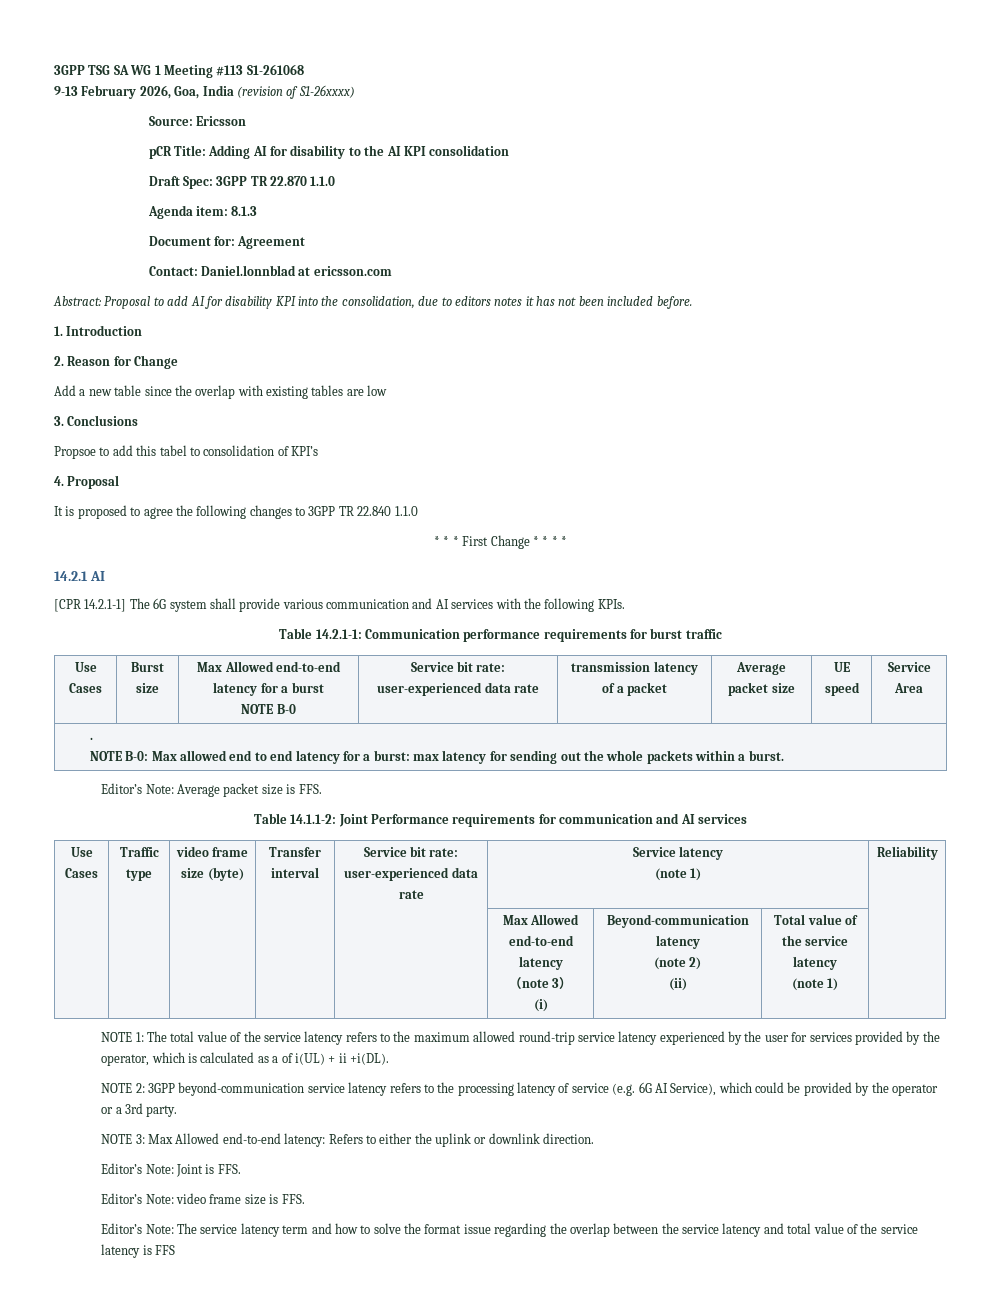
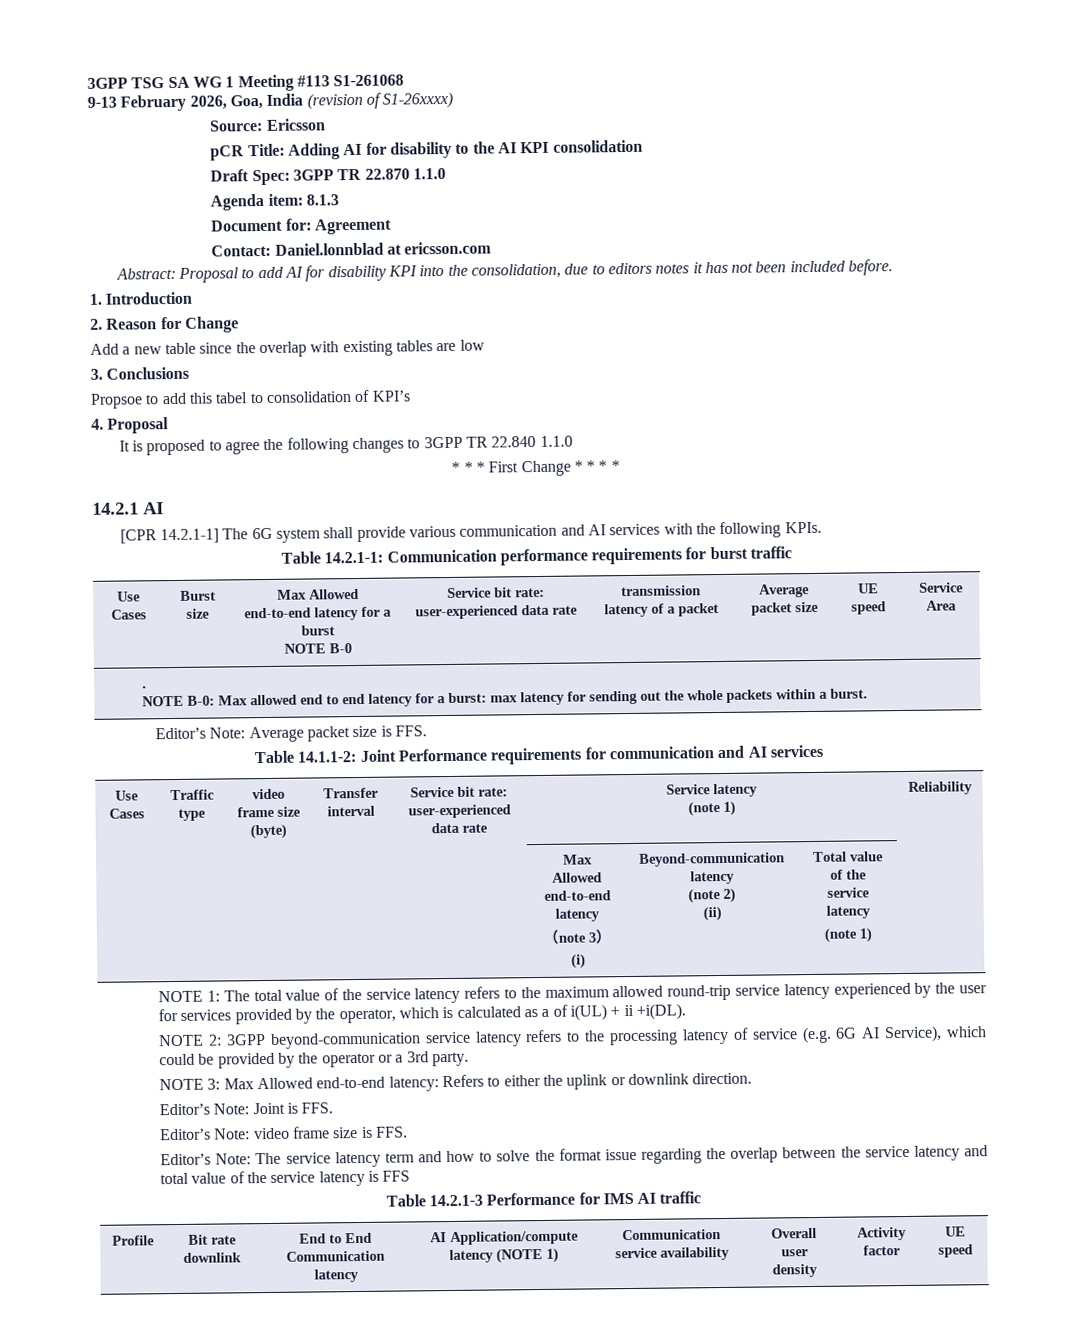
(176, 1250) none -> [385,1191,702,1207] [112,1235,155,1246] [188,1234,237,1245] [183,1252,242,1263] [299,1232,372,1244] [286,1250,385,1262] [313,1269,359,1283] [430,1230,579,1245] [449,1247,559,1264] [622,1229,721,1241] [614,1246,730,1261] [771,1227,817,1239] [780,1249,809,1257] [771,1263,818,1278] [857,1226,907,1241] [863,1245,901,1256] [944,1226,966,1237] [937,1244,973,1258] // Table 14.2.1-3 Performance for IMS AI traffic // Profile | Bit rate downlink | End to End Communication latency | AI Application/compute latency (NOTE 1) | Communication service availability | Overall user density | Activity factor | UE speed

